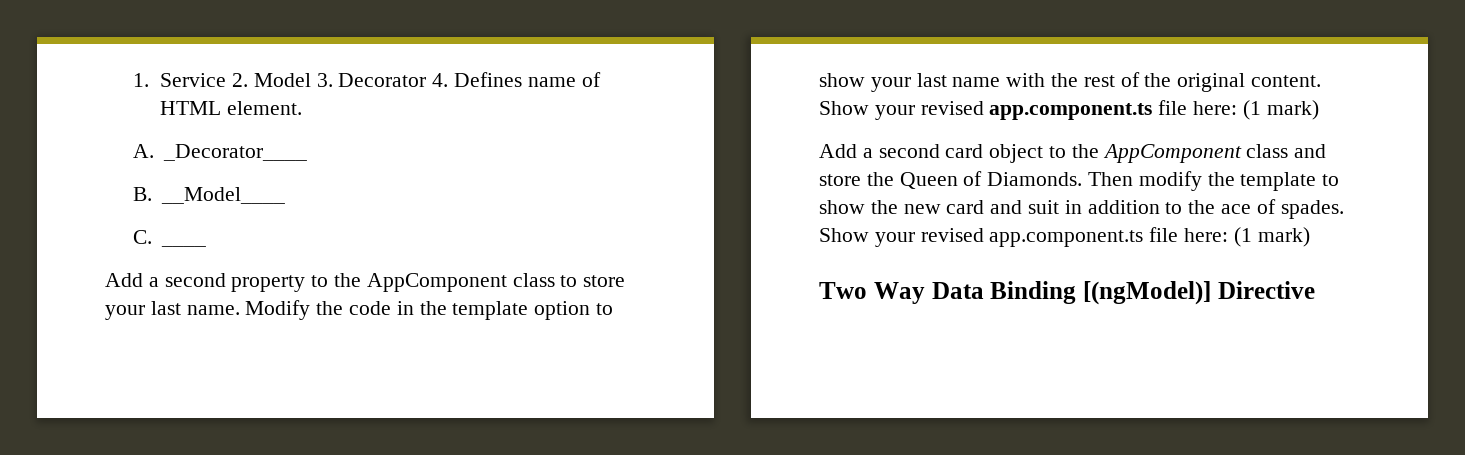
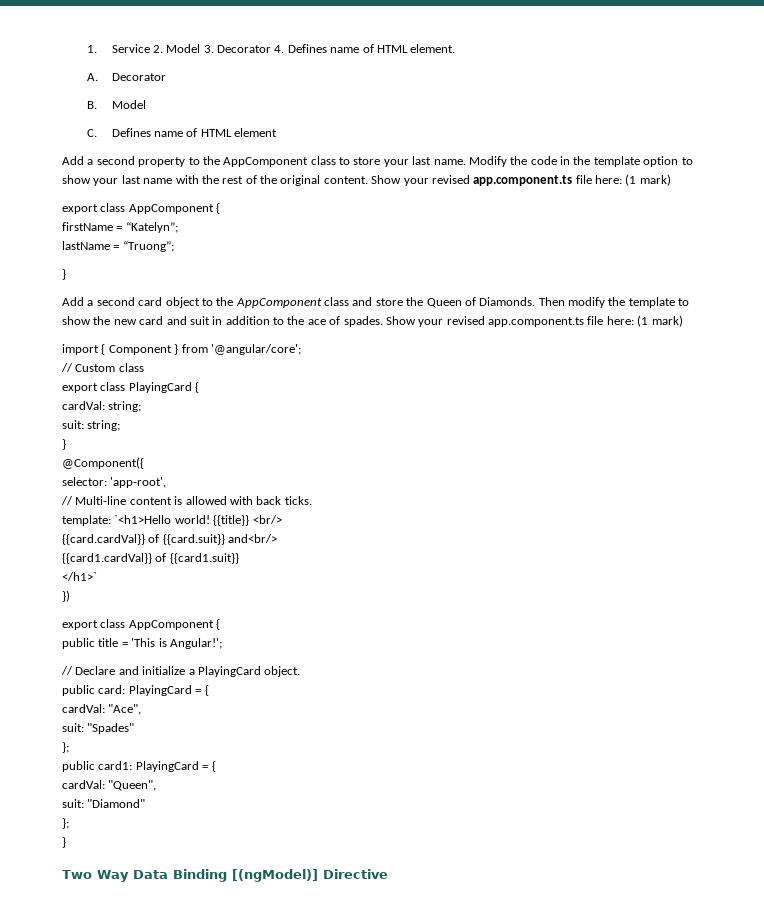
[163,144,308,161] _Decorator____ -> [111,73,166,81] Decorator
[161,187,286,204] __Model____ -> [111,100,146,109] Model
[161,244,207,247] ____ -> [111,128,278,137] Defines name of HTML element
(1319, 110) none -> [62,203,221,214] [62,222,178,233] [62,241,174,252] [62,269,66,280] // export class AppComponent { // firstName = “Katelyn”; // lastName = “Truong”; // }
(1310, 237) none -> [62,344,301,355] [61,363,144,372] [62,382,200,393] [62,401,142,412] [62,420,121,431] [62,439,66,450] [62,457,144,469] [62,477,167,488] [61,496,312,505] [62,515,282,526] [62,534,278,545] [62,553,239,564] [62,572,97,581] [62,590,70,602] [62,619,221,630] [62,638,222,649] [61,666,301,677] [62,685,209,696] [62,704,142,715] [62,723,135,734] [62,742,69,753] [62,761,216,772] [62,780,157,791] [62,799,146,808] [62,818,69,829] [62,837,66,848] // import { Component } from '@angular/core'; // // Custom class // export class PlayingCard { // cardVal: string; // suit: string; // } // @Component({ // selector: 'app-root', // // Multi-line content is allowed with back ticks. // template: `<h1>Hello world! {{title}} <br/> // {{card.cardVal}} of {{card.suit}} and<br/> // {{card1.cardVal}} of {{card1.suit}} // </h1>` // }) // export class AppComponent { // public title = 'This is Angular!'; // // Declare and initialize a PlayingCard object. // public card: PlayingCard = { // cardVal: "Ace", // suit: "Spades" // }; // public card1: PlayingCard = { // cardVal: "Queen", // suit: "Diamond" // }; // }

